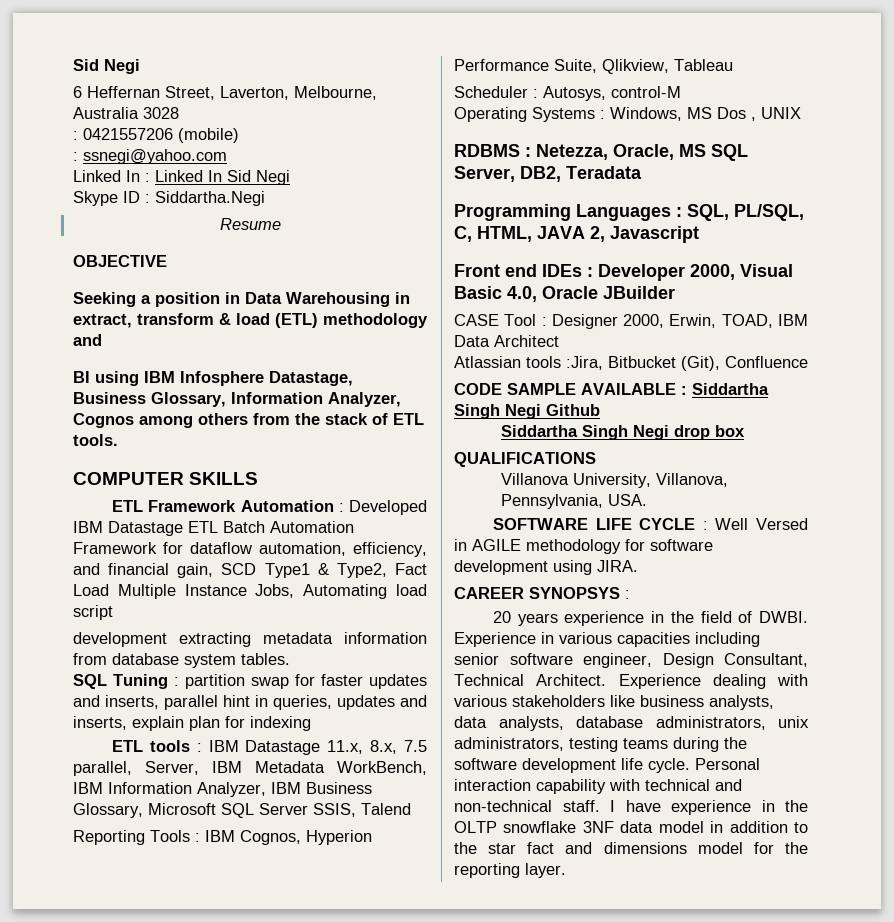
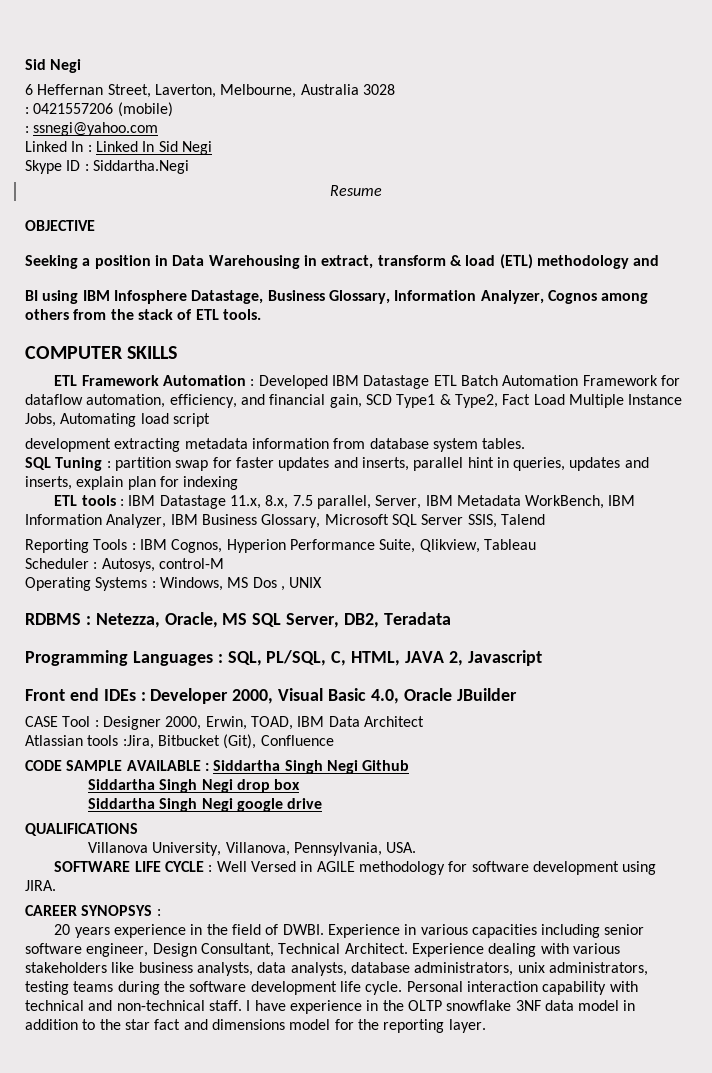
(745, 431) none -> [88,798,323,812] // Siddartha Singh Negi google drive

